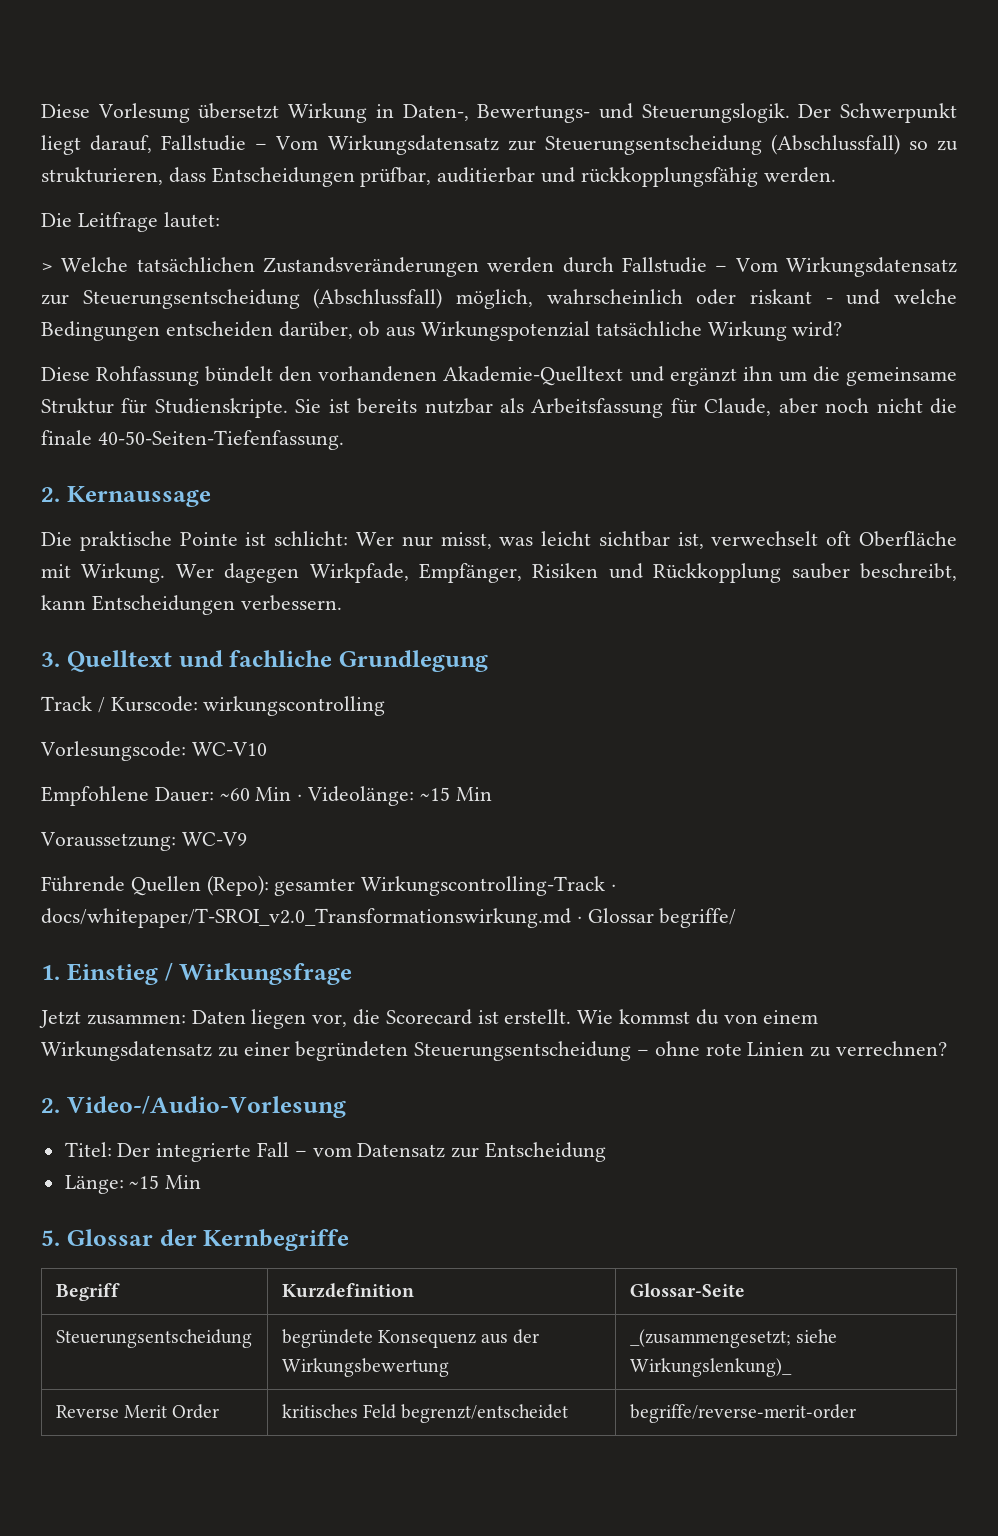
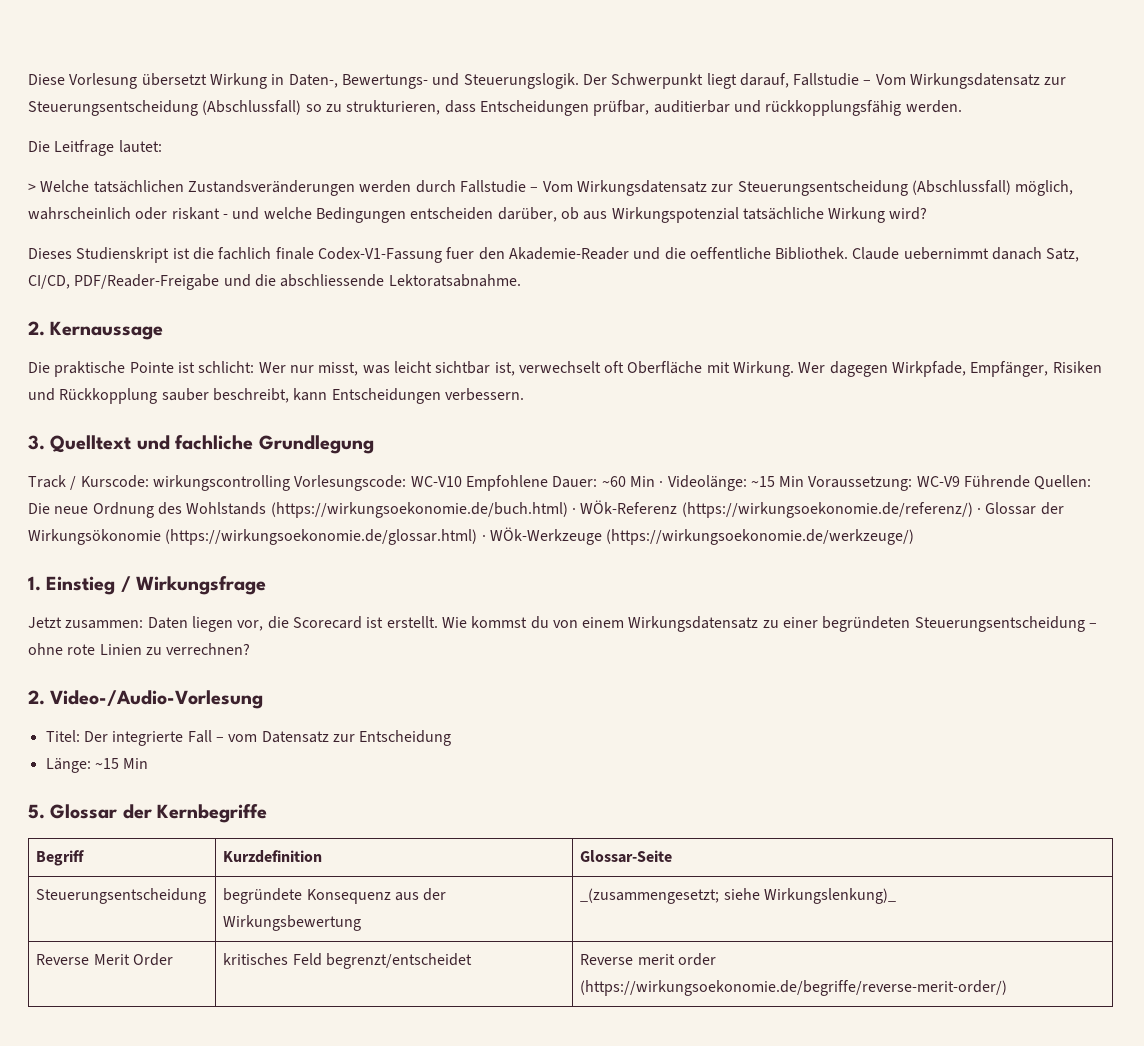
[41,366,958,386] [41,398,958,418] [41,430,344,450] Diese Rohfassung bündelt den vorhandenen Akademie-Quelltext und ergänzt ihn um die gemeinsame Struktur für Studienskripte. Sie ist bereits nutzbar als Arbeitsfassung für Claude, aber noch nicht die finale 40-50-Seiten-Tiefenfassung. -> [28,247,1080,263] [28,274,521,290] Dieses Studienskript ist die fachlich finale Codex-V1-Fassung fuer den Akademie-Reader und die oeffentliche Bibliothek. Claude uebernimmt danach Satz, CI/CD, PDF/Reader-Freigabe und die abschliessende Lektoratsabnahme.
(386, 706) // -> (290, 483) none
(267, 749) // -> (462, 481) none
(492, 794) // -> (805, 481) none
[41,875,617,896] [41,908,737,928] // Führende Quellen (Repo): gesamter Wirkungscontrolling-Track · docs/whitepaper/T-SROI_v2.0_Transformationswirkung.md · Glossar begriffe/ -> [964,475,1092,490] [28,500,1064,518] [28,527,915,545] Führende Quellen: Die neue Ordnung des Wohlstands (https://wirkungsoekonomie.de/buch.html) · WÖk-Referenz (https://wirkungsoekonomie.de/referenz/) · Glossar der Wirkungsökonomie (https://wirkungsoekonomie.de/glossar.html) · WÖk-Werkzeuge (https://wirkungsoekonomie.de/werkzeuge/)
[629,1404,856,1423] begriffe/reverse-merit-order -> [580,953,717,966] [580,980,1008,996] Reverse merit order (https://wirkungsoekonomie.de/begriffe/reverse-merit-order/)

